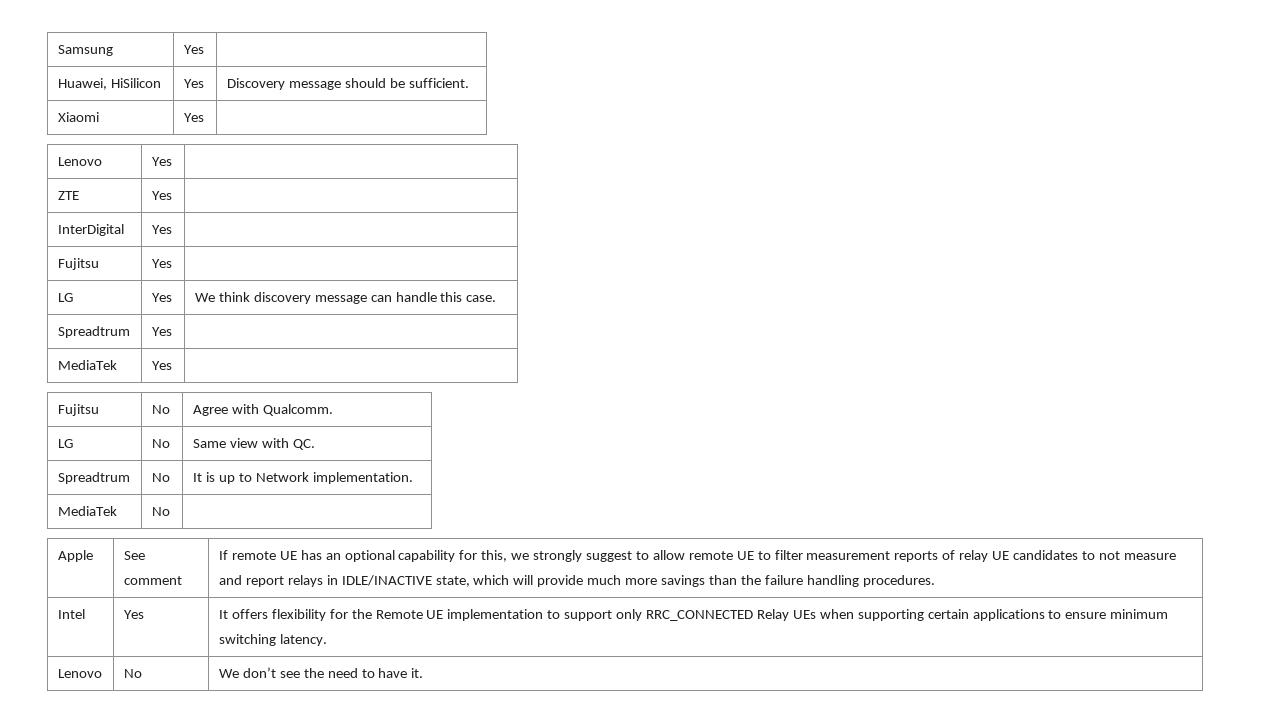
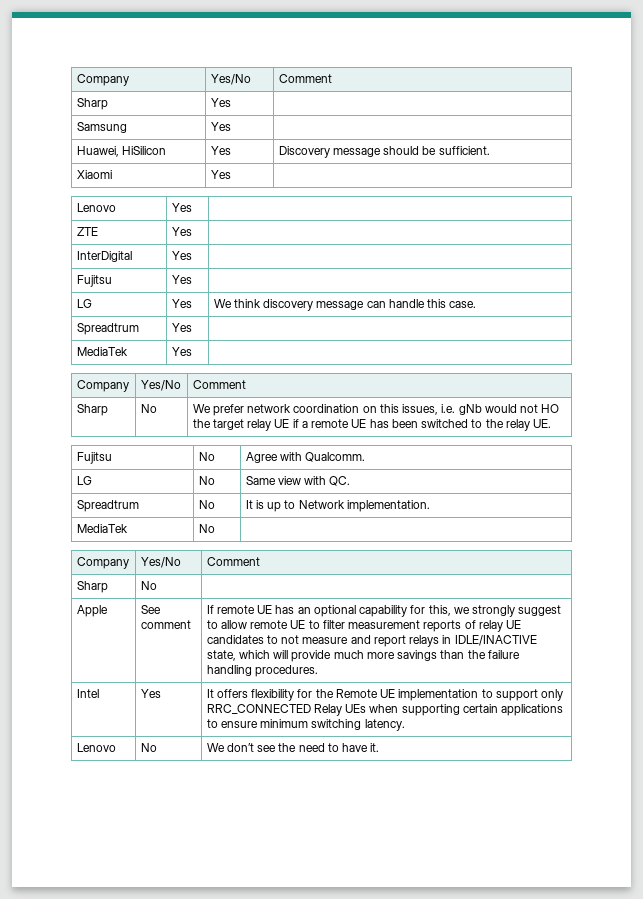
(57, 50) none -> [76,74,129,86] [210,74,251,85] [278,74,332,83] [76,98,108,110] [210,98,231,107] Company | Yes/No | Comment // Sharp | Yes | //
(172, 365) none -> [76,380,129,392] [140,380,181,391] [192,380,246,389] [76,404,108,416] [140,404,157,413] [192,404,560,416] [192,419,552,431] // Company | Yes/No | Comment // Sharp | No | We prefer network coordination on this issues, i.e. gNb would not HO the target relay UE if a remote UE has been switched to the relay UE.
(170, 511) none -> [76,557,129,569] [140,557,181,568] [206,557,260,566] [76,581,108,593] [140,581,157,590] // Company | Yes/No | Comment // Sharp | No |

